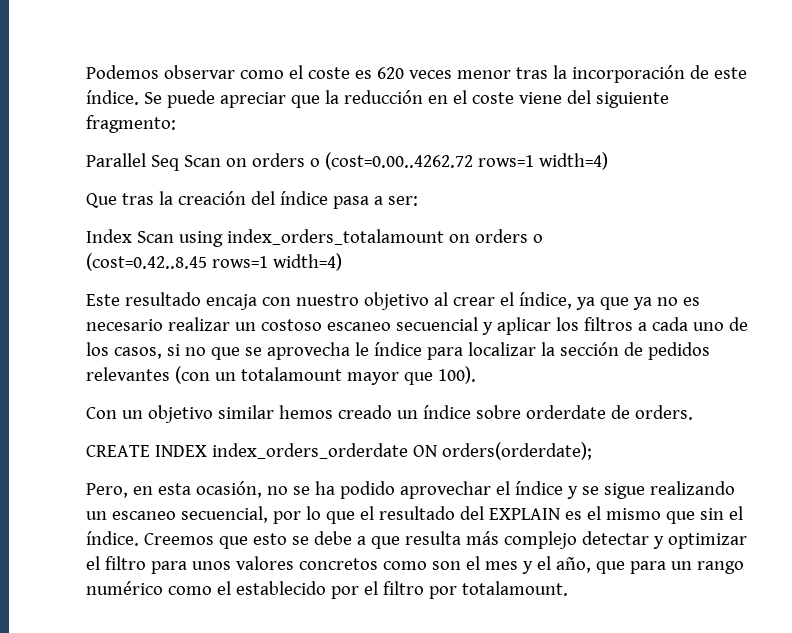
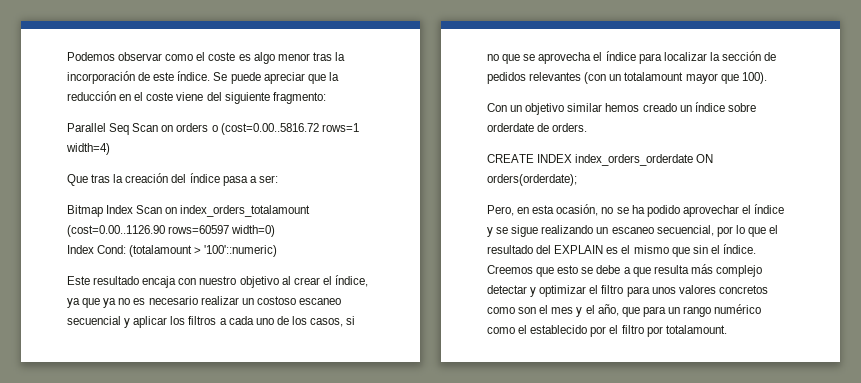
[376,67,452,79] 620 veces -> [253,52,275,64] algo
[324,152,473,170] (cost=0.00..4262.72 -> [220,123,319,135] (cost=0.00..5816.72
(418, 201) none -> [67,205,103,217] Bitmap
[178,229,543,247] [86,253,342,271] using index_orders_totalamount on orders o // (cost=0.42..8.45 rows=1 width=4) -> [165,205,311,217] [67,225,276,237] [67,245,278,257] on index_orders_totalamount (cost=0.00..1126.90 rows=60597 width=0) // Index Cond: (totalamount > '100'::numeric)
[354,342,369,356] le -> [593,52,603,61] el

